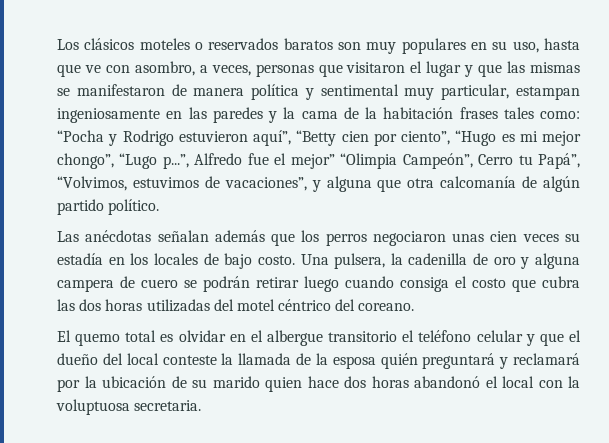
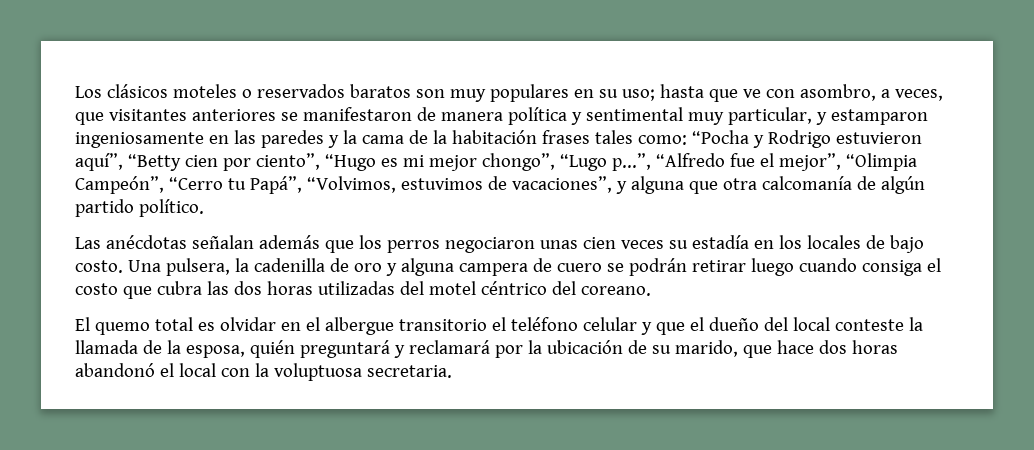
[512,41,539,53] uso, -> [621,89,655,101] uso;
[255,61,581,77] personas que visitaron el lugar y que las mismas -> [75,109,276,125] que visitantes anteriores
[516,86,580,100] estampan -> [815,109,928,125] y estamparon
[194,153,243,165] Alfredo -> [655,153,725,167] “Alfredo
[290,154,335,169] mejor” -> [778,153,841,171] mejor”,
[478,154,514,165] Cerro -> [168,177,223,190] “Cerro
[332,356,376,369] esposa -> [185,345,245,358] esposa,
[212,376,302,392] marido quien -> [674,340,772,358] marido, que

